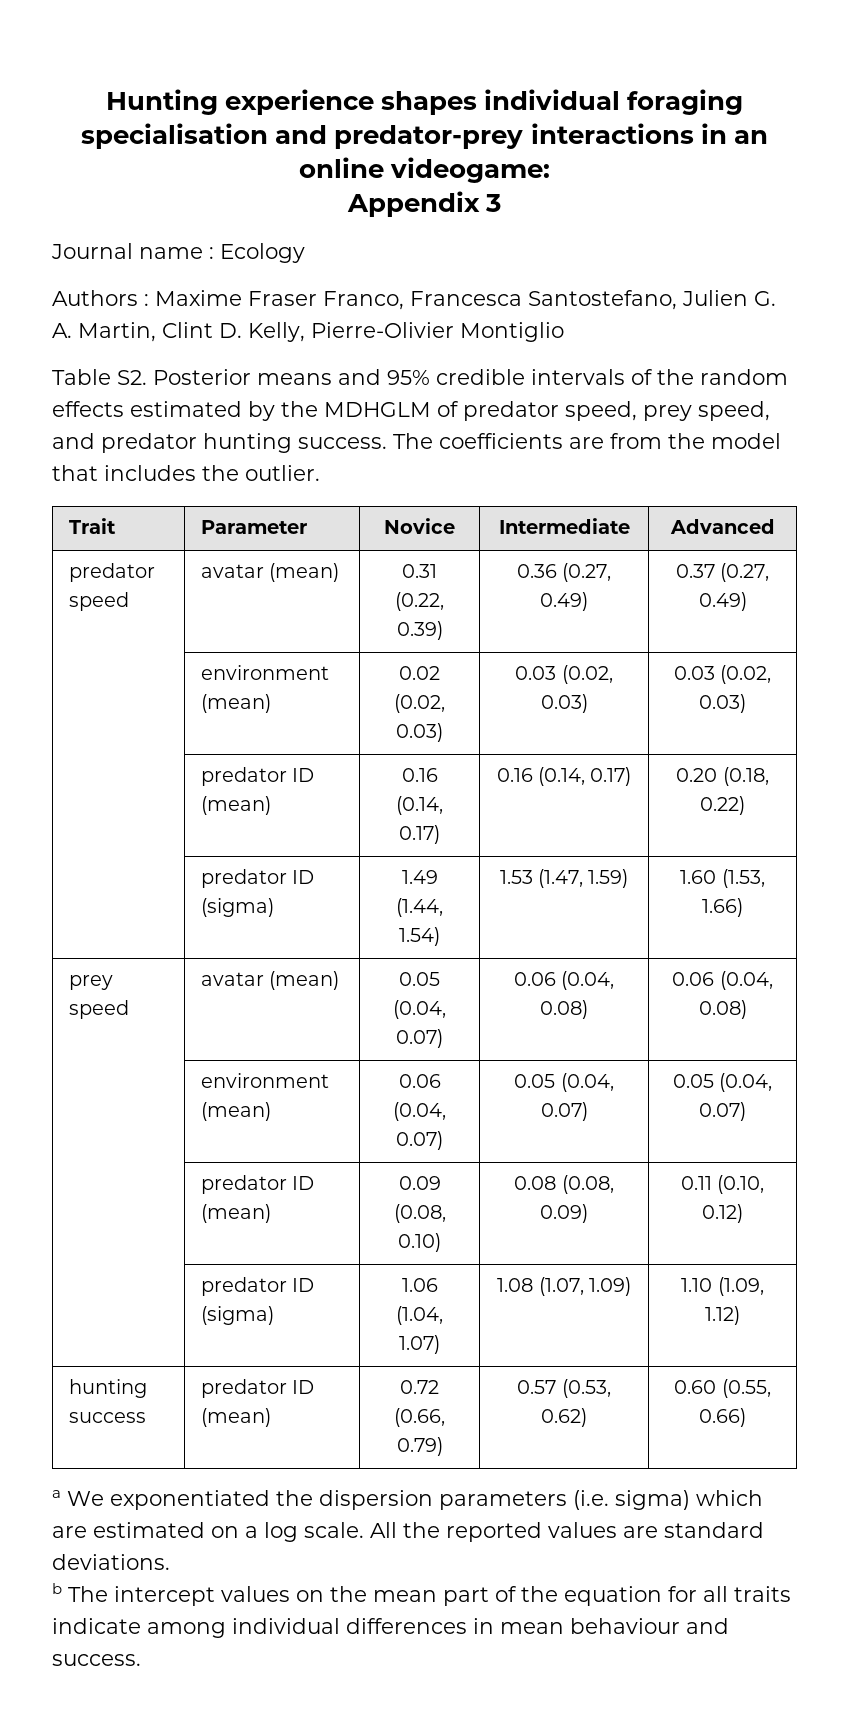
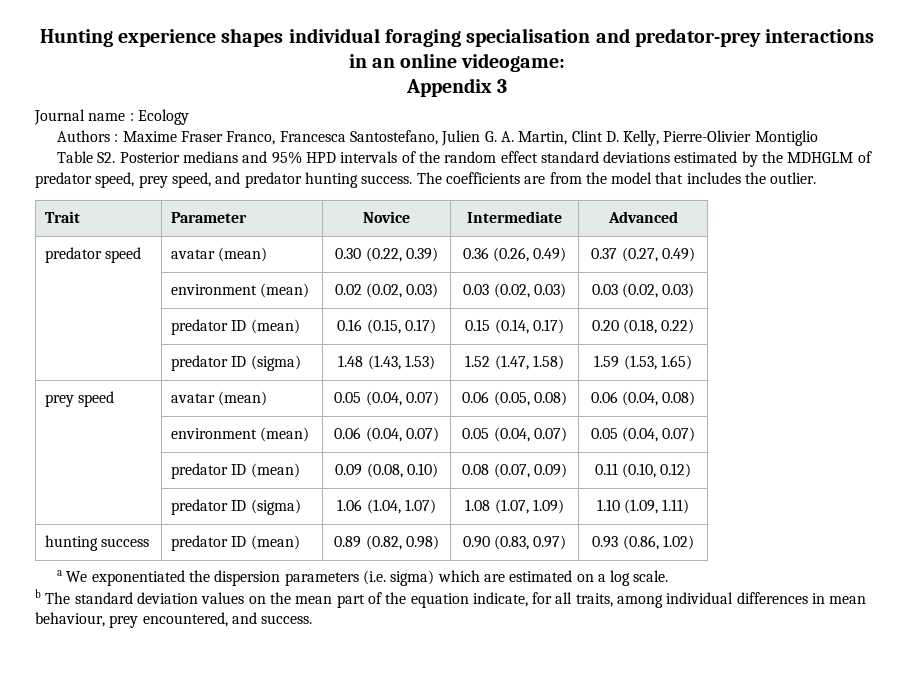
[257,373,332,385] means -> [182,151,238,163] medians
[436,369,525,385] credible -> [305,152,336,163] HPD
[52,401,124,417] effects -> [500,151,671,163] effect standard deviations
[402,564,437,578] 0.31 -> [335,248,362,259] 0.30
[562,563,612,582] (0.27, -> [493,247,529,262] (0.26,
[396,796,443,815] [399,825,440,844] [496,768,533,782] (0.14, 0.17) | 0.16 -> [366,319,436,334] [465,319,491,331] (0.15, 0.17) | 0.15
[401,870,438,884] [396,898,443,917] [399,927,440,946] [499,869,629,888] [680,869,765,888] [702,898,743,917] 1.49 (1.44, 1.54) | 1.53 (1.47, 1.59) | 1.60 (1.53, 1.66) -> [338,355,435,370] [465,355,564,370] [594,355,692,370] 1.48 (1.43, 1.53) | 1.52 (1.47, 1.58) | 1.59 (1.53, 1.65)
[561,971,615,990] (0.04, -> [493,391,530,406] (0.05,
[561,1175,614,1194] (0.08, -> [493,463,530,478] (0.07,
[705,1306,740,1325] 1.12) -> [662,499,690,514] 1.11)
[400,1380,439,1394] [394,1408,445,1427] [396,1437,443,1456] [517,1379,611,1398] [541,1408,587,1427] [674,1379,771,1398] [699,1408,746,1427] 0.72 (0.66, 0.79) | 0.57 (0.53, 0.62) | 0.60 (0.55, 0.66) -> [334,535,439,550] [462,535,567,550] [592,535,694,550] 0.89 (0.82, 0.98) | 0.90 (0.83, 0.97) | 0.93 (0.86, 1.02)
[370,1522,764,1542] [52,1554,170,1570] All the reported values are standard deviations. -> (669, 576) none
[114,1586,215,1606] intercept -> [74,592,198,604] standard deviation
(662, 1596) none -> [472,592,528,607] indicate,
[734,1586,791,1602] [52,1618,141,1634] traits indicate -> [575,593,613,607] traits,
[570,1618,680,1634] behaviour -> [35,612,228,628] behaviour, prey encountered,

